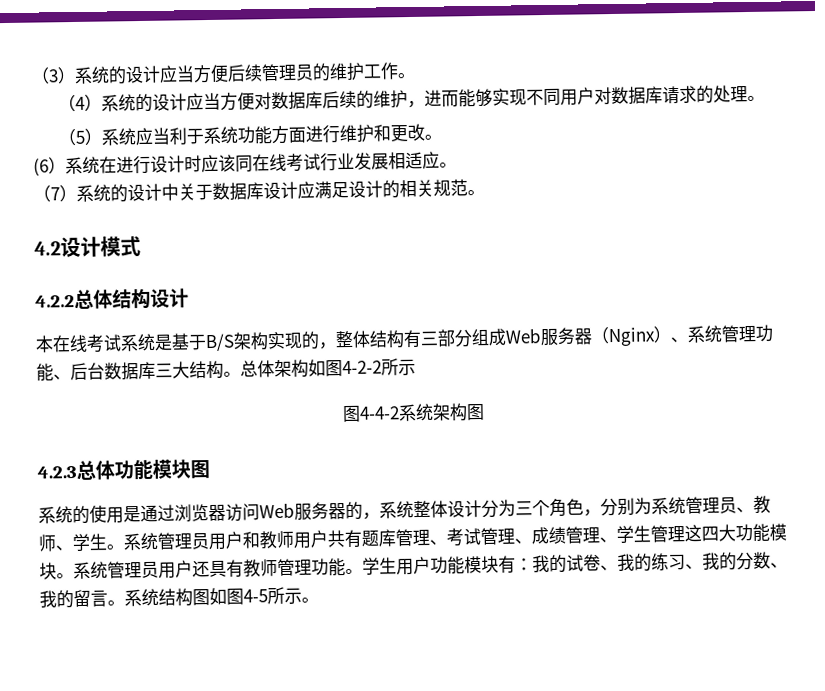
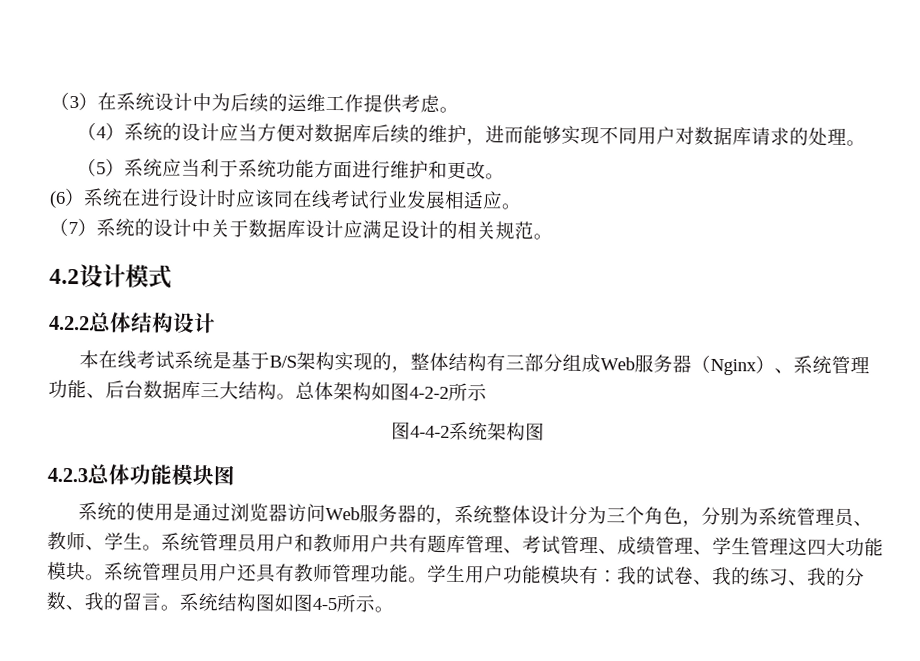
[74,62,399,85] 系统的设计应当方便后续管理员的维护工作 -> [97,92,440,114] 在系统设计中为后续的运维工作提供考虑

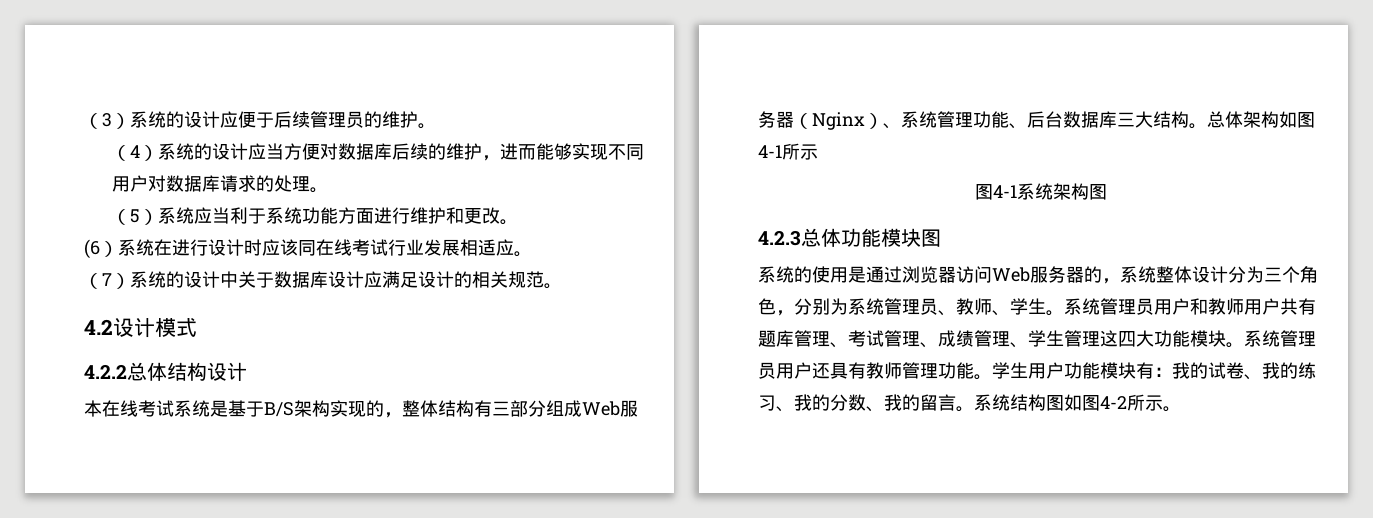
[97,92,440,114] 在系统设计中为后续的运维工作提供考虑 -> [130,111,418,128] 系统的设计应便于后续管理员的维护
[409,386,449,399] 4-2-2 -> [758,145,782,158] 4-1
[409,425,450,438] 4-4-2 -> [992,185,1017,198] 4-1
[312,597,337,611] 4-5 -> [1100,396,1127,409] 4-2

